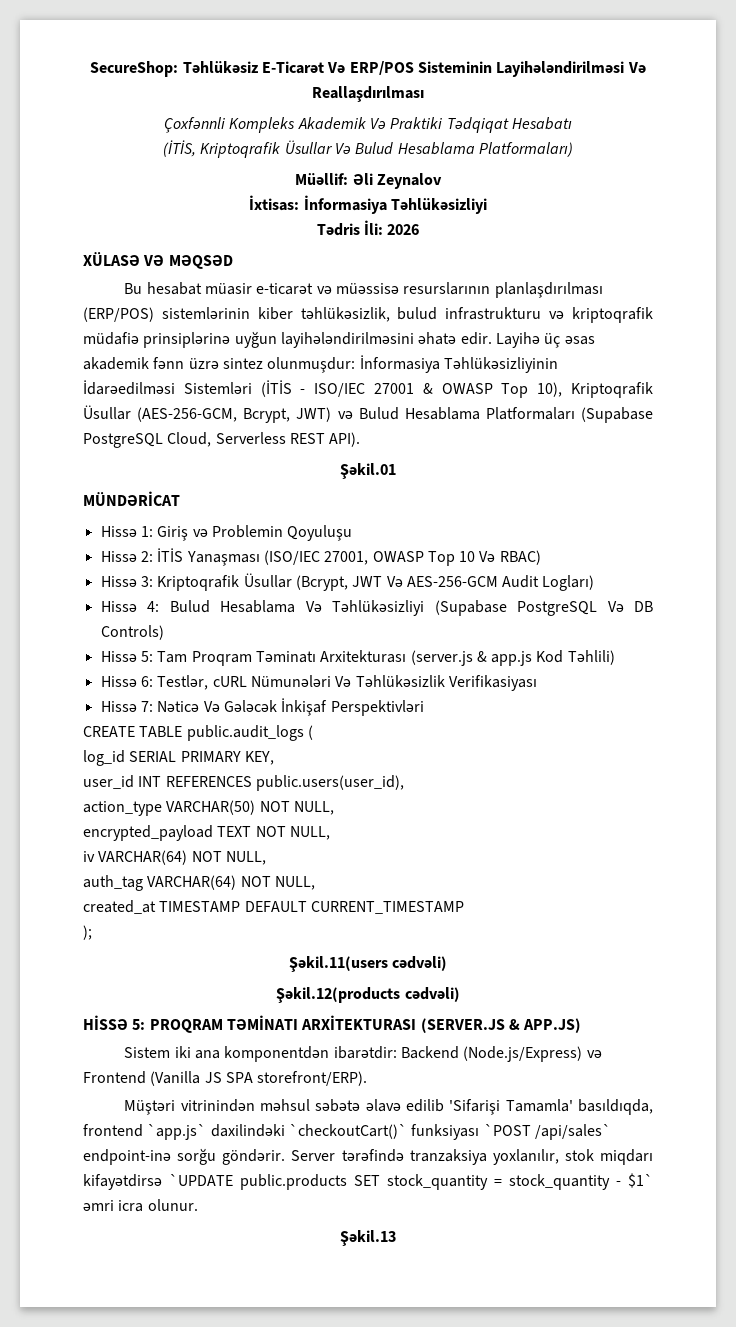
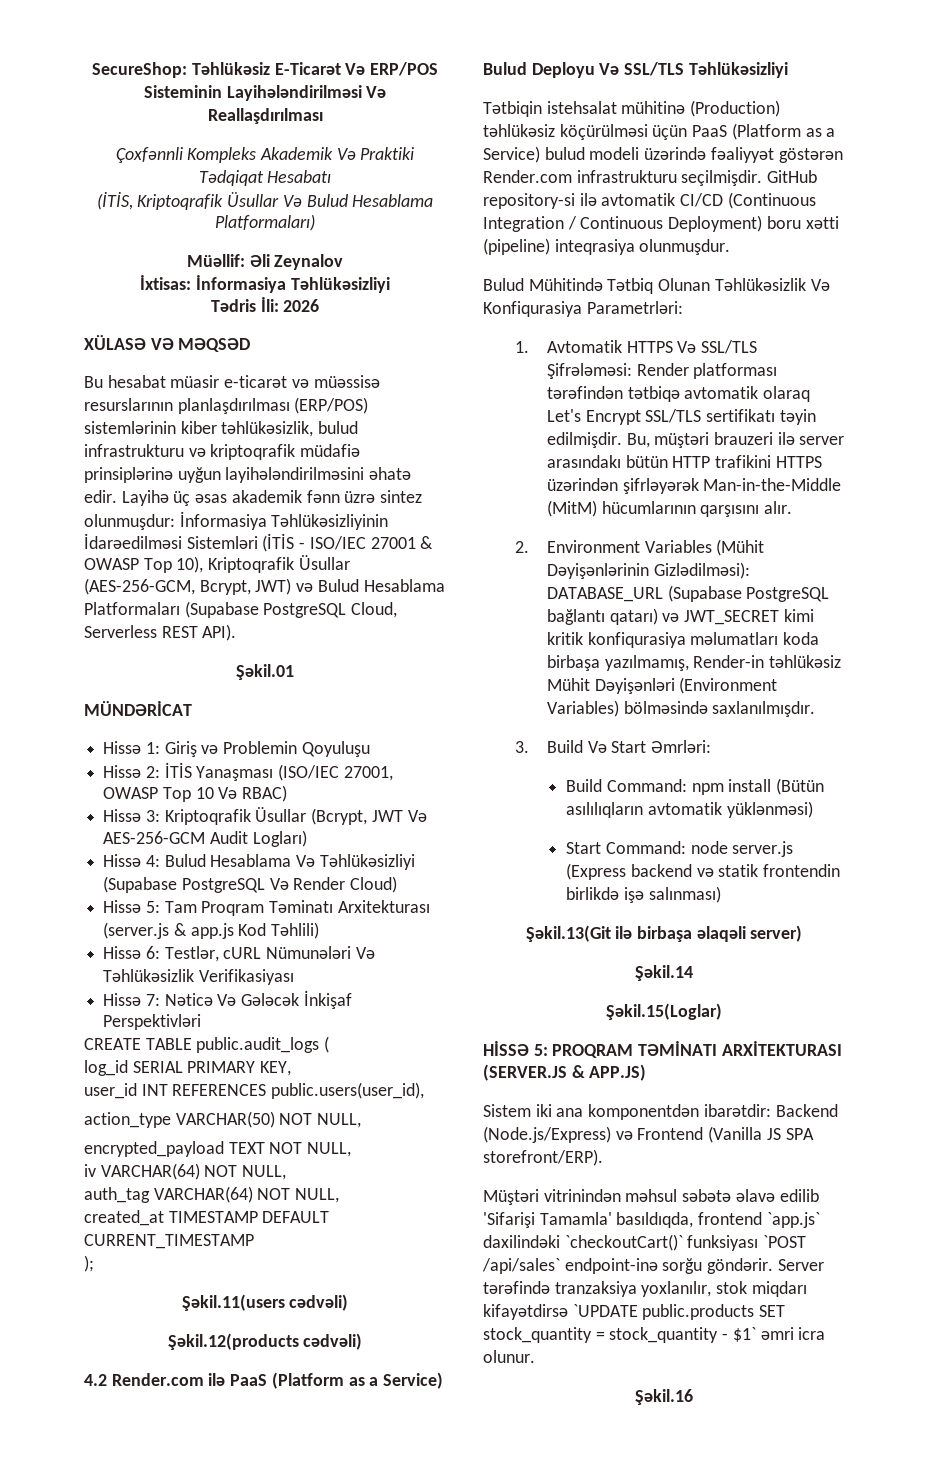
[634,601,653,612] [100,625,164,640] DB Controls) -> [293,876,398,893] Render Cloud)
(460, 994) none -> [84,1372,444,1389] [483,62,788,78] [483,100,781,117] [483,123,836,140] [483,146,843,163] [483,170,818,186] [483,192,816,209] [483,215,839,232] [483,238,731,255] [483,278,830,294] [483,301,683,317] [514,340,758,354] [546,363,778,379] [546,386,811,402] [546,409,816,425] [546,432,845,448] [546,455,822,468] [546,478,842,494] [546,500,793,517] [514,539,765,556] [546,562,750,579] [546,585,830,602] [546,608,814,625] [546,632,820,648] [546,655,842,671] [546,677,778,694] [546,700,816,717] [514,740,712,753] [566,778,825,795] [566,801,813,818] [566,841,794,857] [566,863,841,880] [566,886,721,903] [525,925,803,942] [635,965,693,981] [606,1003,722,1020] // 4.2 Render.com ilə PaaS (Platform as a Service) Bulud Deployu Və SSL/TLS Təhlükəsizliyi // Tətbiqin istehsalat mühitinə (Production) təhlükəsiz köçürülməsi üçün PaaS (Platform as a Service) bulud modeli üzərində fəaliyyət göstərən Render.com infrastrukturu seçilmişdir. GitHub repository-si ilə avtomatik CI/CD (Continuous Integration / Continuous Deployment) boru xətti (pipeline) inteqrasiya olunmuşdur. // Bulud Mühitində Tətbiq Olunan Təhlükəsizlik Və Konfiqurasiya Parametrləri: // 1. Avtomatik HTTPS Və SSL/TLS Şifrələməsi: Render platforması tərəfindən tətbiqə avtomatik olaraq Let's Encrypt SSL/TLS sertifikatı təyin edilmişdir. Bu, müştəri brauzeri ilə server arasındakı bütün HTTP trafikini HTTPS üzərindən şifrləyərək Man-in-the-Middle (MitM) hücumlarının qarşısını alır. // 2. Environment Variables (Mühit Dəyişənlərinin Gizlədilməsi): DATABASE_URL (Supabase PostgreSQL bağlantı qatarı) və JWT_SECRET kimi kritik konfiqurasiya məlumatları koda birbaşa yazılmamış, Render-in təhlükəsiz Mühit Dəyişənləri (Environment Variables) bölməsində saxlanılmışdır. // 3. Build Və Start Əmrləri: // Build Command: npm install (Bütün asılılıqların avtomatik yüklənməsi) // Start Command: node server.js (Express backend və statik frontendin birlikdə işə salınması) // Şəkil.13(Git ilə birbaşa əlaqəli server) // Şəkil.14 // Şəkil.15(Loglar)
[340,1230,396,1246] Şəkil.13 -> [635,1389,693,1405] Şəkil.16

